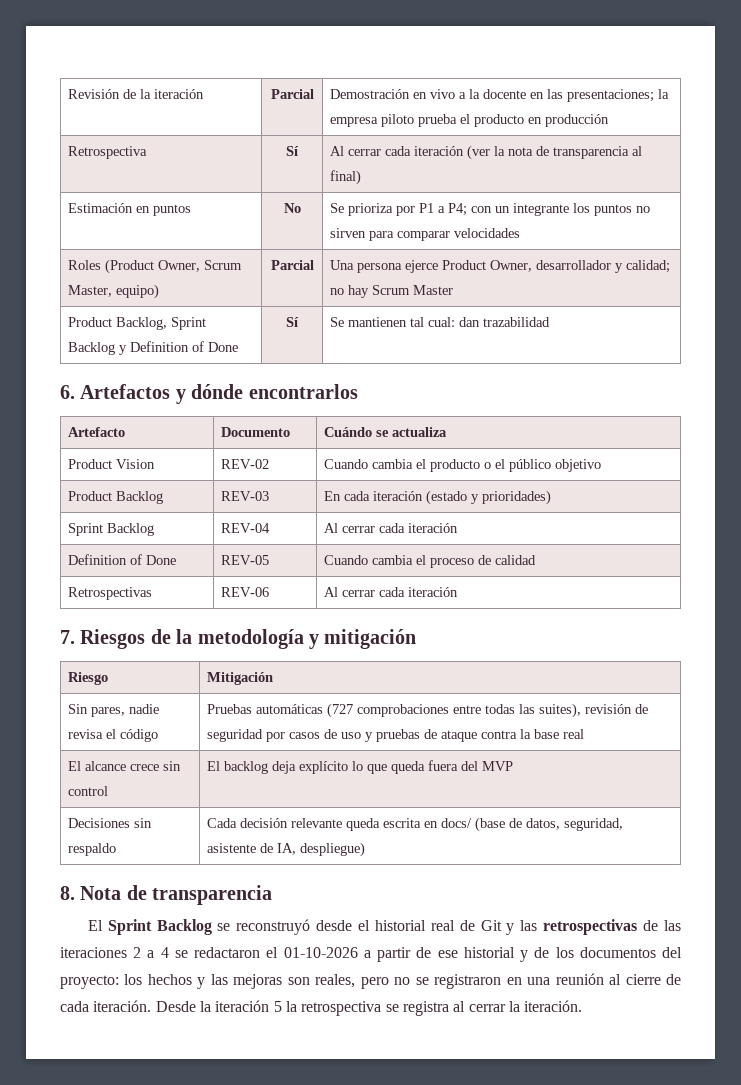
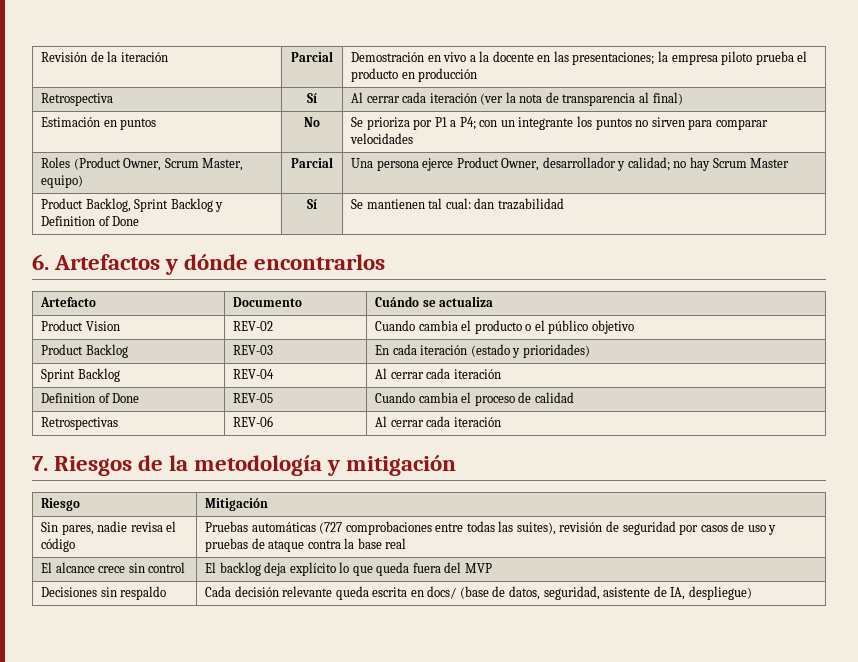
[60,885,273,905] [87,919,681,935] [60,947,683,962] [60,973,681,989] [60,1000,583,1016] // 8. Nota de transparencia // El Sprint Backlog se reconstruyó desde el historial real de Git y las retrospectivas de las iteraciones 2 a 4 se redactaron el 01-10-2026 a partir de ese historial y de los documentos del proyecto: los hechos y las mejoras son reales, pero no se registraron en una reunión al cierre de cada iteración. Desde la iteración 5 la retrospectiva se registra al cerrar la iteración. -> (752, 593) none

